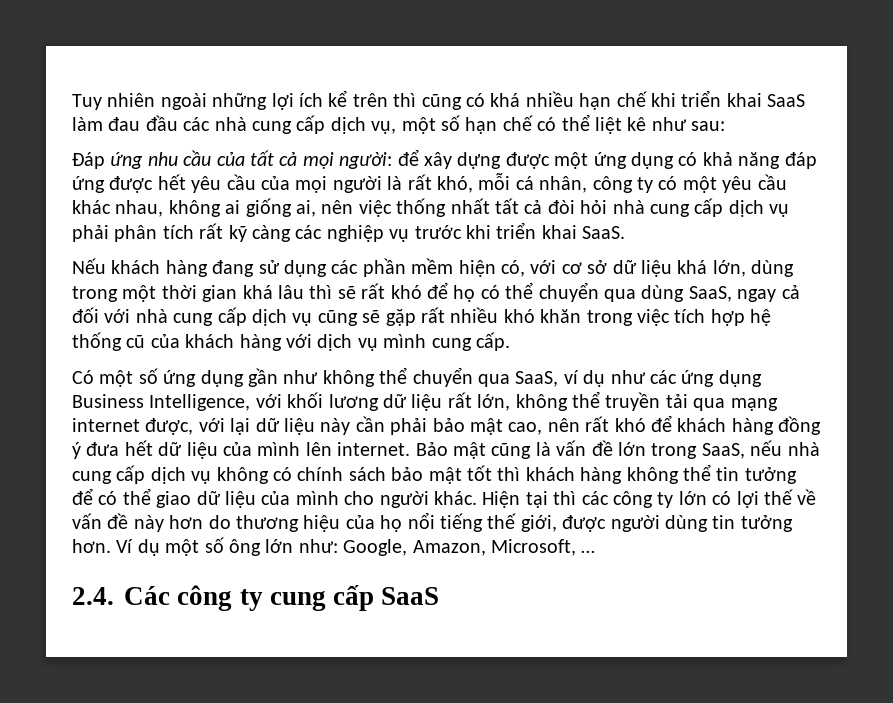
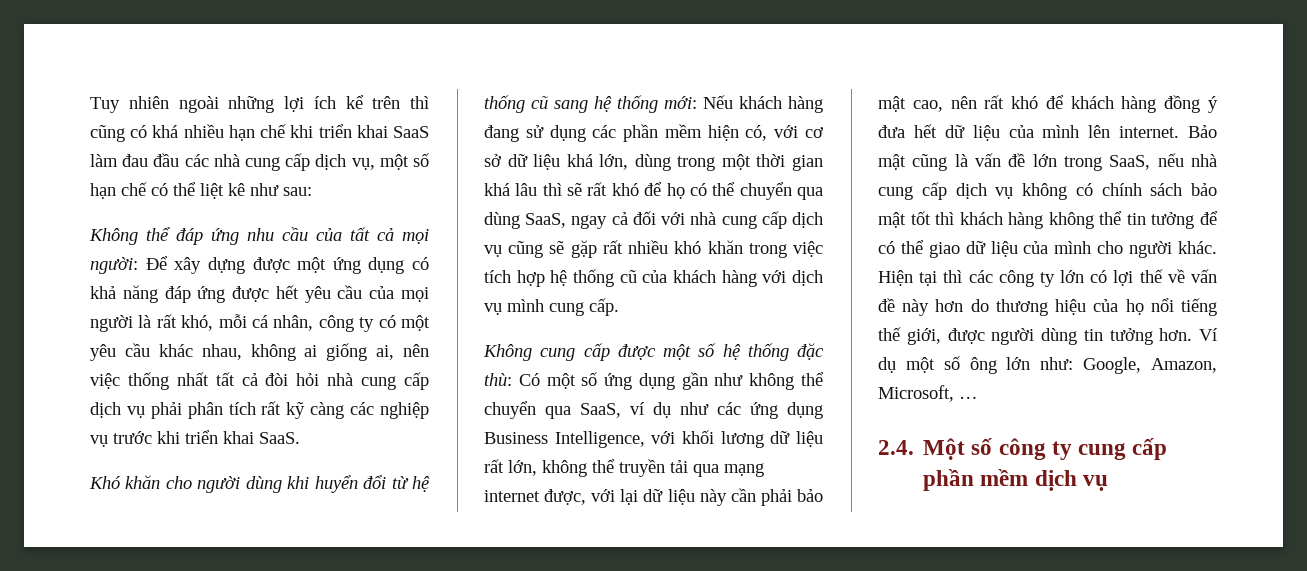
[72,152,105,169] Đáp -> [89,227,203,245] Không thể đáp
[397,149,419,166] để -> [145,256,168,270] Để
(626, 232) none -> [89,475,431,493] [484,95,697,113] Khó khăn cho người dùng khi huyển đổi từ hệ thống cũ sang hệ thống mới:
(510, 341) none -> [483,343,824,361] [484,373,512,386] Không cung cấp được một số hệ thống đặc thù:
[124,586,170,605] Các -> [923,438,993,460] Một số
[381,587,440,605] SaaS -> [923,469,1108,491] phần mềm dịch vụ

